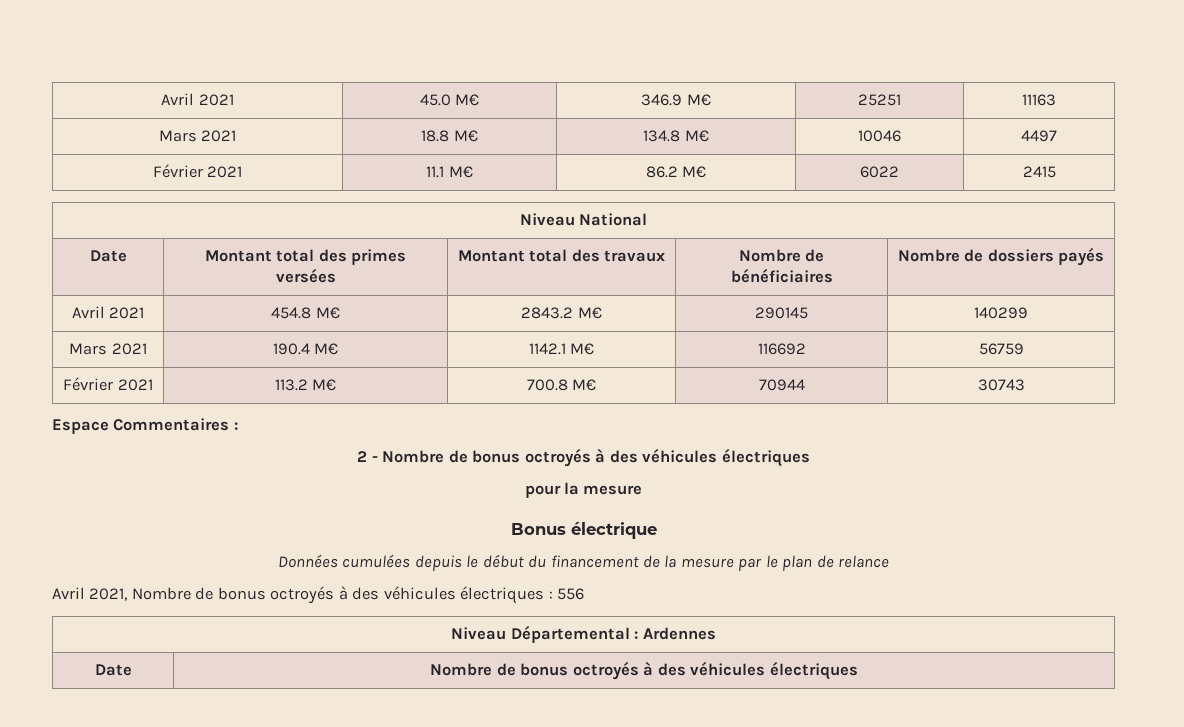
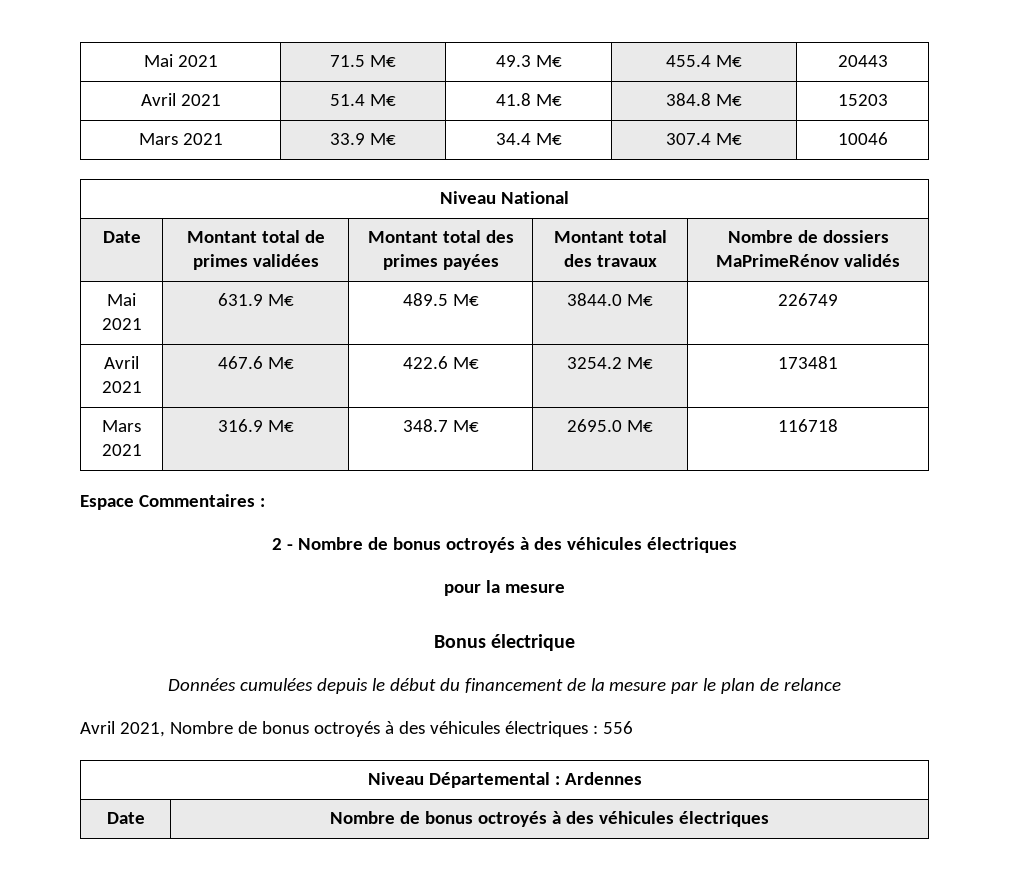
[161,93,234,106] [419,94,480,106] [641,94,711,106] [858,94,901,106] [1022,94,1056,106] [158,130,237,142] [421,130,478,142] [643,130,681,142] Avril 2021 | 45.0 M€ | 346.9 M€ | 25251 | 11163 // Mars 2021 | 18.8 M€ | 134.8 -> [143,54,218,67] [330,55,396,67] [495,55,562,67] [666,55,742,67] [837,55,888,67] [140,93,221,106] [330,94,396,106] [495,93,562,106] [666,93,742,106] [837,94,888,106] [138,133,223,145] [330,133,396,145] [495,133,562,145] [666,133,712,145] Mai 2021 | 71.5 M€ | 49.3 M€ | 455.4 M€ | 20443 // Avril 2021 | 51.4 M€ | 41.8 M€ | 384.8 M€ | 15203 // Mars 2021 | 33.9 M€ | 34.4 M€ | 307.4
[1021,130,1057,142] [152,164,243,178] [426,166,473,178] [645,166,707,178] [860,166,899,178] [1022,166,1056,178] [519,213,648,226] [89,250,127,262] | 4497 // Février 2021 | 11.1 M€ | 86.2 M€ | 6022 | 2415 // Niveau National // Date -> [440,191,569,204] [102,231,141,243] [186,230,325,243] [192,254,319,270] // Niveau National // Date | Montant total de primes validées
[275,268,336,283] versées -> [442,254,499,270] payées
[730,268,833,283] [897,247,1105,266] [71,306,145,319] [271,307,340,319] [521,307,602,319] [755,307,808,319] [974,307,1028,319] [69,343,147,355] [272,343,339,355] [528,343,595,355] [757,343,806,355] [978,343,1024,355] [63,377,153,391] [274,379,337,391] [526,379,597,391] [758,379,805,391] [977,379,1025,391] bénéficiaires | Nombre de dossiers payés // Avril 2021 | 454.8 M€ | 2843.2 M€ | 290145 | 140299 // Mars 2021 | 190.4 M€ | 1142.1 M€ | 116692 | 56759 // Février 2021 | 113.2 M€ | 700.8 M€ | 70944 | 30743 -> [822,230,889,243] [716,254,900,267] [107,293,136,306] [101,318,142,330] [217,293,294,306] [402,293,479,306] [567,293,653,306] [778,293,838,306] [104,356,139,369] [101,381,142,393] [217,356,294,369] [402,356,479,369] [567,357,653,369] [778,356,838,369] [102,420,141,432] [101,444,142,456] [217,419,294,432] [402,419,479,432] [567,419,653,432] [778,419,838,432] dossiers MaPrimeRénov validés // Mai 2021 | 631.9 M€ | 489.5 M€ | 3844.0 M€ | 226749 // Avril 2021 | 467.6 M€ | 422.6 M€ | 3254.2 M€ | 173481 // Mars 2021 | 316.9 M€ | 348.7 M€ | 2695.0 M€ | 116718

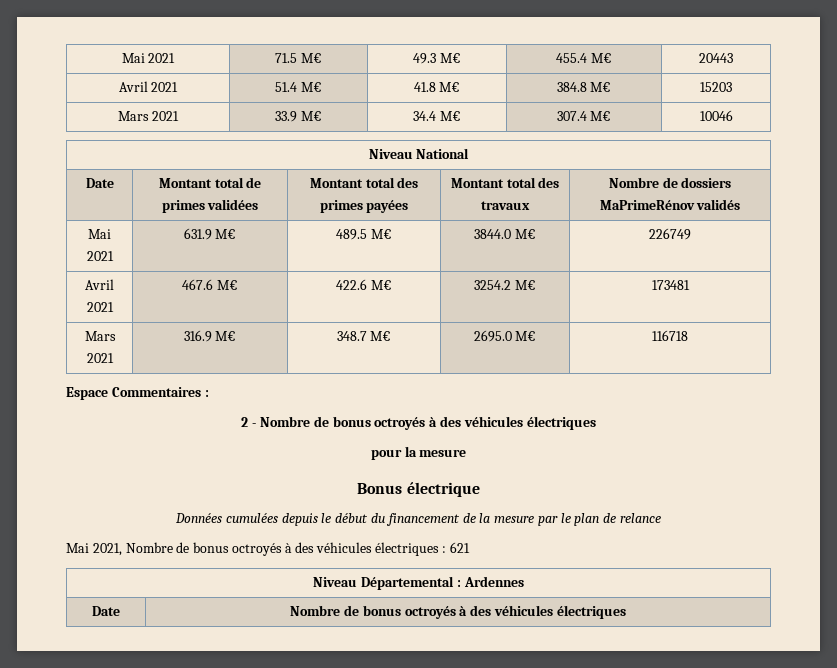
[80,721,115,734] Avril -> [66,543,89,553] Mai
[602,721,633,734] 556 -> [449,542,470,553] 621

